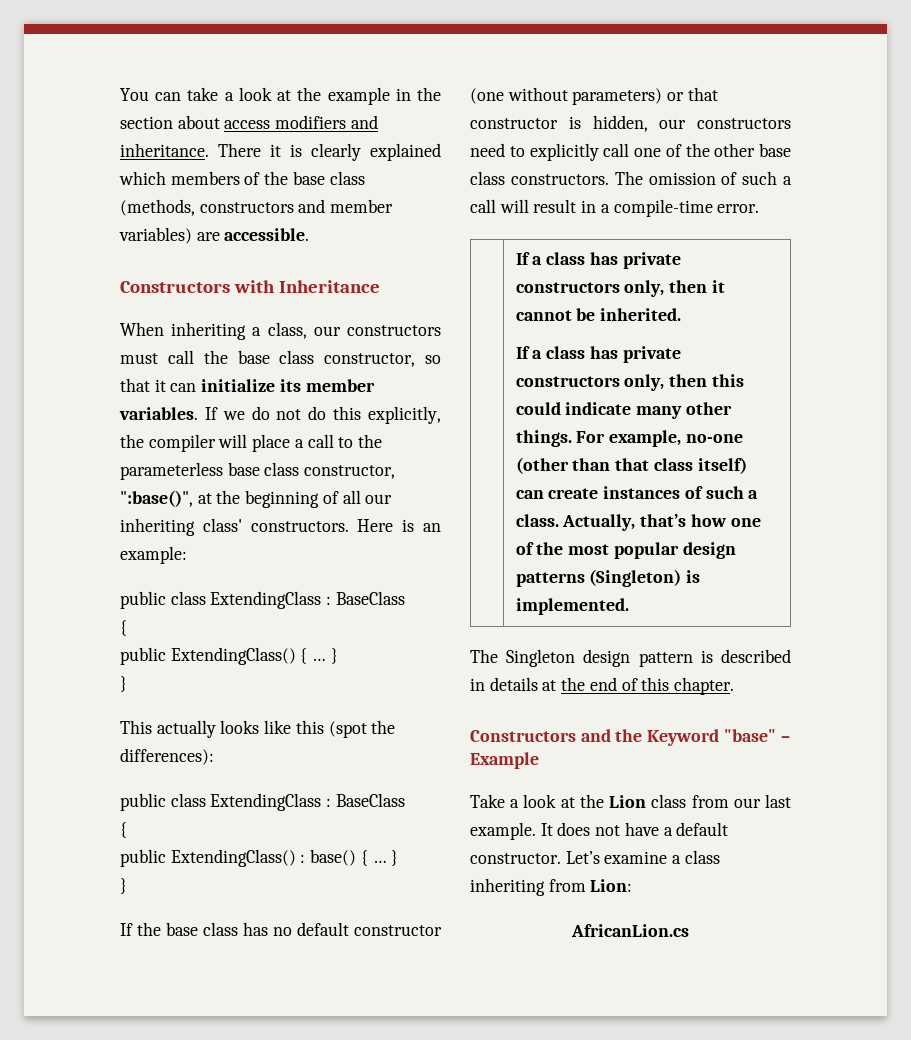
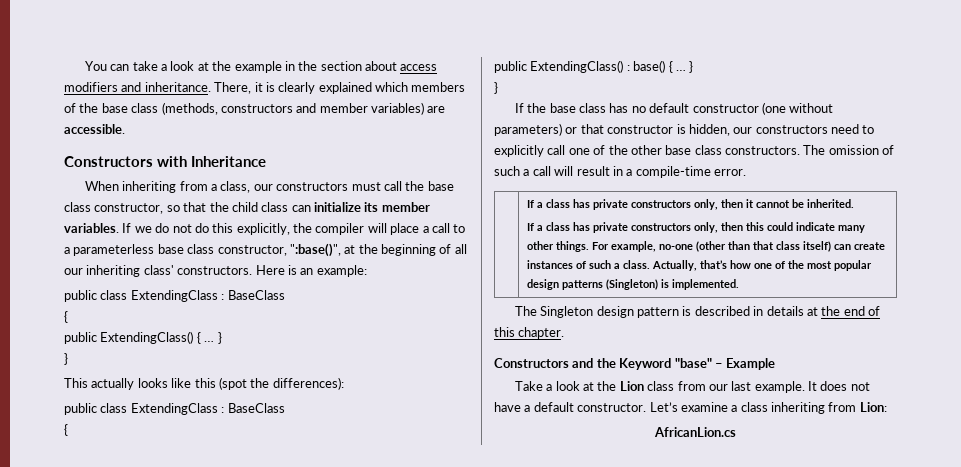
[218,143,261,157] There -> [214,82,252,94] There,
(247, 331) none -> [179,181,208,191] from
[154,379,166,392] it -> [209,202,289,212] the child class
[358,434,383,448] the -> [64,247,70,254] a

